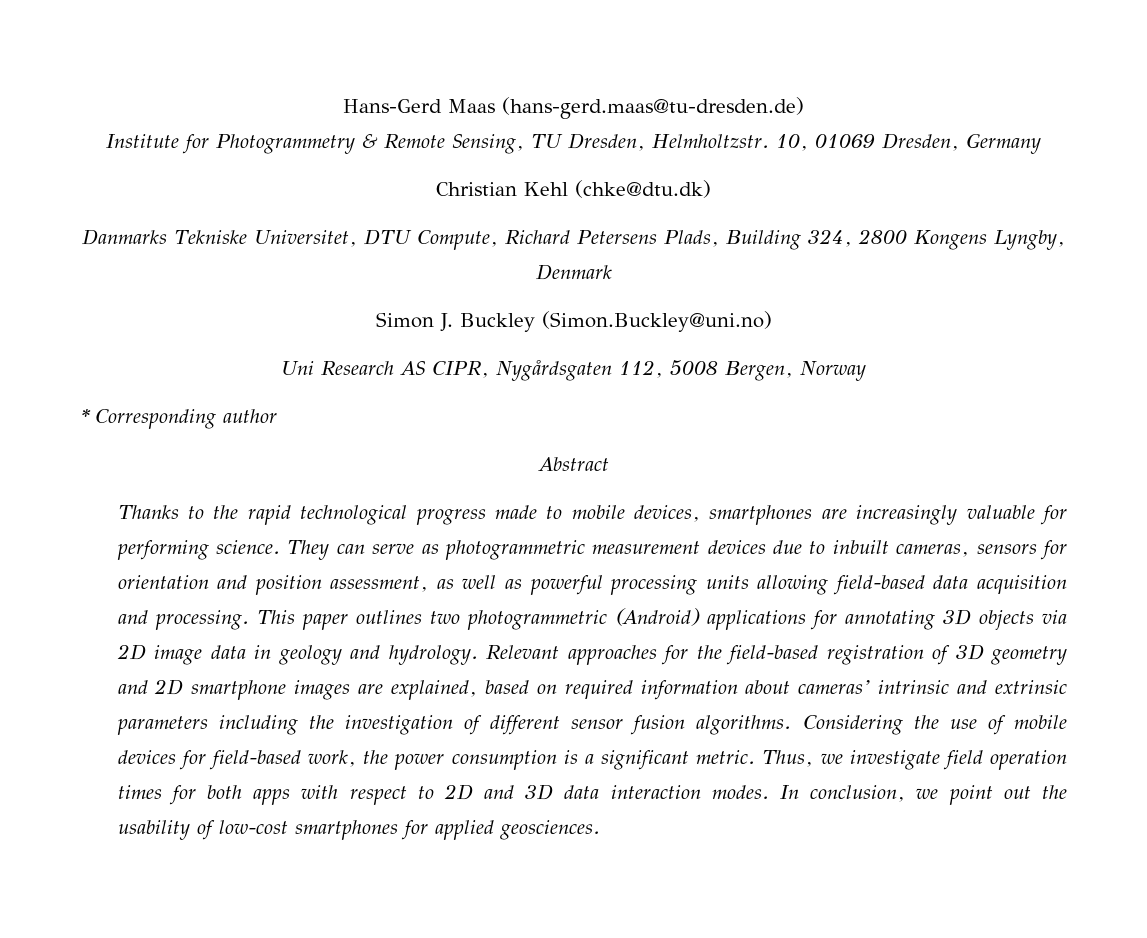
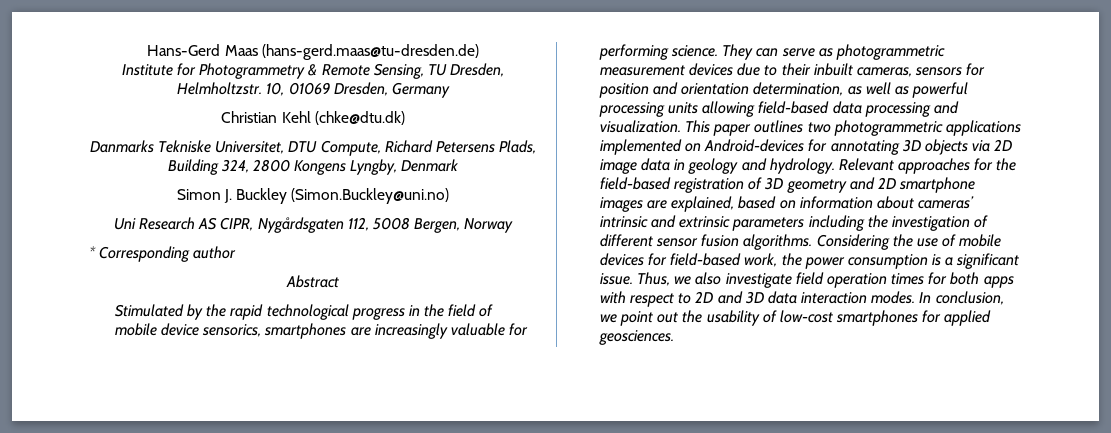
[117,505,204,519] Thanks to -> [114,304,203,320] Stimulated by
[494,505,701,522] made to mobile devices, -> [408,304,494,317] [114,323,262,337] in the field of mobile device sensorics,
(826, 547) none -> [781,63,811,76] their
[117,575,429,595] orientation and position assessment, -> [598,82,844,98] position and orientation determination,
[976,575,1067,594] [117,610,249,630] acquisition and processing. -> [864,101,959,117] [599,120,681,133] processing and visualization.
[614,608,806,630] (Android) applications -> [945,120,1021,136] [599,139,805,155] applications implemented on Android-devices
[564,680,633,699] required -> (796, 204) none
[696,750,756,764] metric. -> [599,273,633,285] issue.
(843, 758) none -> [695,272,722,285] also

